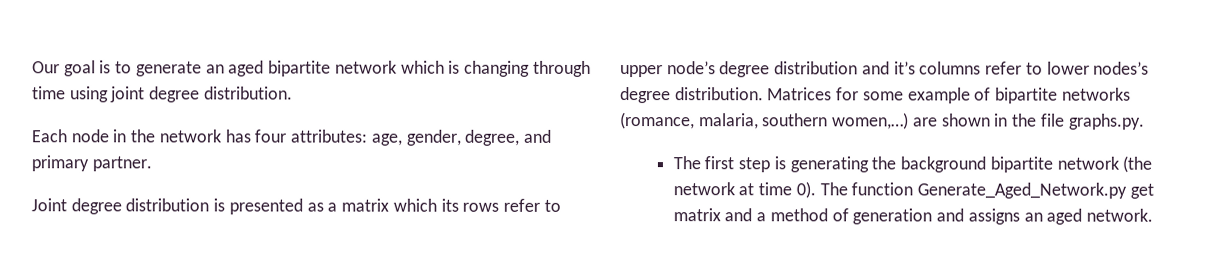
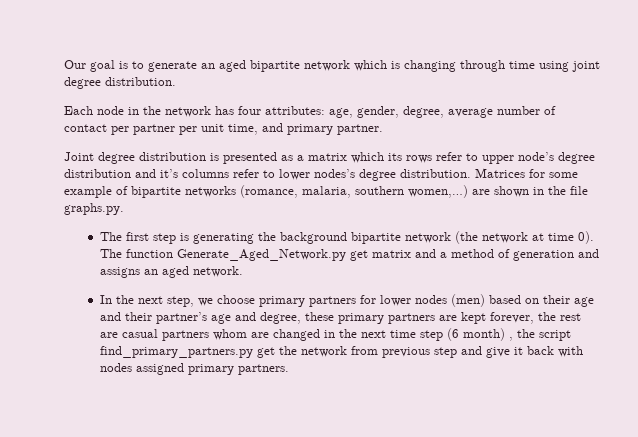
(520, 137) none -> [448,106,556,118] [64,124,258,135] average number of contact per partner per unit time,
(1153, 215) none -> [99,294,594,307] [99,312,581,324] [99,328,571,341] [99,346,583,358] [99,363,289,375] // In the next step, we choose primary partners for lower nodes (men) based on their age and their partner’s age and degree, these primary partners are kept forever, the rest are casual partners whom are changed in the next time step (6 month) , the script find_primary_partners.py get the network from previous step and give it back with nodes assigned primary partners.

